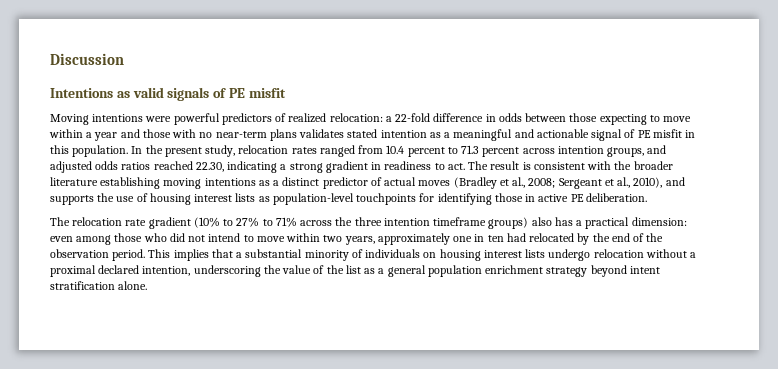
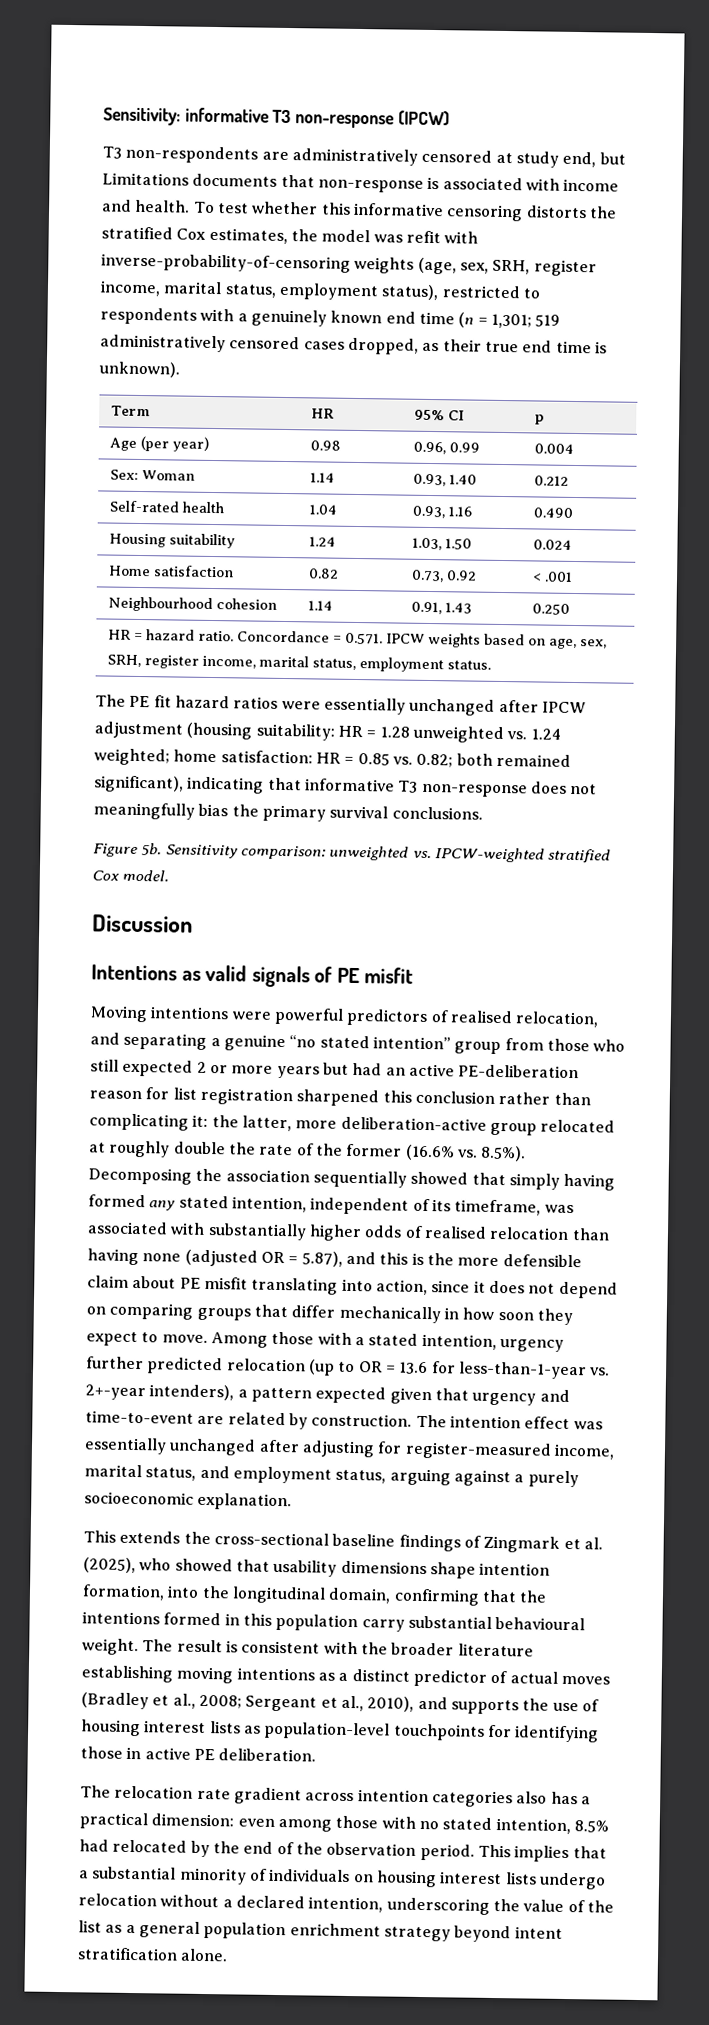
(50, 59) none -> [103,107,450,129] [102,145,626,168] [102,172,620,193] [102,199,617,222] [101,226,479,245] [101,253,597,277] [100,280,541,301] [100,307,561,329] [100,334,607,355] [99,361,180,378] [111,405,151,417] [311,408,336,419] [414,409,466,421] [535,414,545,425] [109,436,210,452] [310,440,342,451] [413,441,481,455] [534,443,575,454] [110,469,196,481] [310,472,336,483] [413,473,478,487] [534,475,570,486] [109,500,226,514] [309,504,338,515] [412,505,473,519] [533,507,574,518] [109,533,236,549] [309,536,337,547] [412,537,473,551] [533,539,573,550] [109,565,235,578] [308,568,340,579] [411,569,478,583] [532,571,574,582] [108,596,278,613] [308,600,334,611] [411,601,473,615] [532,603,571,615] [108,629,608,650] [107,654,492,673] [95,694,586,716] [94,721,561,744] [94,748,571,768] [94,775,598,798] [93,802,483,822] [93,843,612,864] [92,869,170,882] Sensitivity: informative T3 non-response (IPCW) // T3 non-respondents are administratively censored at study end, but Limitations documents that non-response is associated with income and health. To test whether this informative censoring distorts the stratified Cox estimates, the model was refit with inverse-probability-of-censoring weights (age, sex, SRH, register income, marital status, employment status), restricted to respondents with a genuinely known end time (n = 1,301; 519 administratively censored cases dropped, as their true end time is unknown). // Term | HR | 95% CI | p // Age (per year) | 0.98 | 0.96, 0.99 | 0.004 // Sex: Woman | 1.14 | 0.93, 1.40 | 0.212 // Self-rated health | 1.04 | 0.93, 1.16 | 0.490 // Housing suitability | 1.24 | 1.03, 1.50 | 0.024 // Home satisfaction | 0.82 | 0.73, 0.92 | < .001 // Neighbourhood cohesion | 1.14 | 0.91, 1.43 | 0.250 // HR = hazard ratio. Concordance = 0.571. IPCW weights based on age, sex, SRH, register income, marital status, employment status. // The PE fit hazard ratios were essentially unchanged after IPCW adjustment (housing suitability: HR = 1.28 unweighted vs. 1.24 weighted; home satisfaction: HR = 0.85 vs. 0.82; both remained significant), indicating that informative T3 non-response does not meaningfully bias the primary survival conclusions. // Figure 5b. Sensitivity comparison: unweighted vs. IPCW-weighted stratified Cox model. //
[288,113,692,125] [49,129,696,141] [50,145,667,157] [50,161,465,173] realized relocation: a 22-fold difference in odds between those expecting to move within a year and those with no near-term plans validates stated intention as a meaningful and actionable signal of PE misfit in this population. In the present study, relocation rates ranged from 10.4 percent to 71.3 percent across intention groups, and adjusted odds ratios reached 22.30, indicating a strong gradient in readiness to act. -> [449,1010,600,1028] [90,1032,626,1055] [90,1059,580,1079] [89,1087,591,1107] [89,1113,616,1136] [89,1140,527,1162] [88,1167,616,1191] [88,1194,574,1216] [87,1221,610,1242] [87,1248,582,1268] [87,1275,618,1299] [86,1302,573,1326] [86,1331,564,1352] [86,1356,611,1380] [85,1384,570,1406] [85,1410,603,1430] [84,1437,615,1460] [84,1464,579,1488] [84,1491,293,1511] [83,1530,603,1553] [83,1557,551,1579] [82,1584,548,1606] [82,1611,586,1632] [82,1638,139,1656] realised relocation, and separating a genuine “no stated intention” group from those who still expected 2 or more years but had an active PE-deliberation reason for list registration sharpened this conclusion rather than complicating it: the latter, more deliberation-active group relocated at roughly double the rate of the former (16.6% vs. 8.5%). Decomposing the association sequentially showed that simply having formed any stated intention, independent of its timeframe, was associated with substantially higher odds of realised relocation than having none (adjusted OR = 5.87), and this is the more defensible claim about PE misfit translating into action, since it does not depend on comparing groups that differ mechanically in how soon they expect to move. Among those with a stated intention, urgency further predicted relocation (up to OR = 13.6 for less-than-1-year vs. 2+-year intenders), a pattern expected given that urgency and time-to-event are related by construction. The intention effect was essentially unchanged after adjusting for register-measured income, marital status, and employment status, arguing against a purely socioeconomic explanation. // This extends the cross-sectional baseline findings of Zingmark et al. (2025), who showed that usability dimensions shape intention formation, into the longitudinal domain, confirming that the intentions formed in this population carry substantial behavioural weight.
[193,217,529,229] (10% to 27% to 71% across the three intention timeframe groups) -> [305,1789,513,1808] across intention categories
[143,233,504,245] who did not intend to move within two years, approximately one in ten -> [381,1816,609,1835] with no stated intention, 8.5%
[50,265,96,277] proximal -> (233, 1903) none

